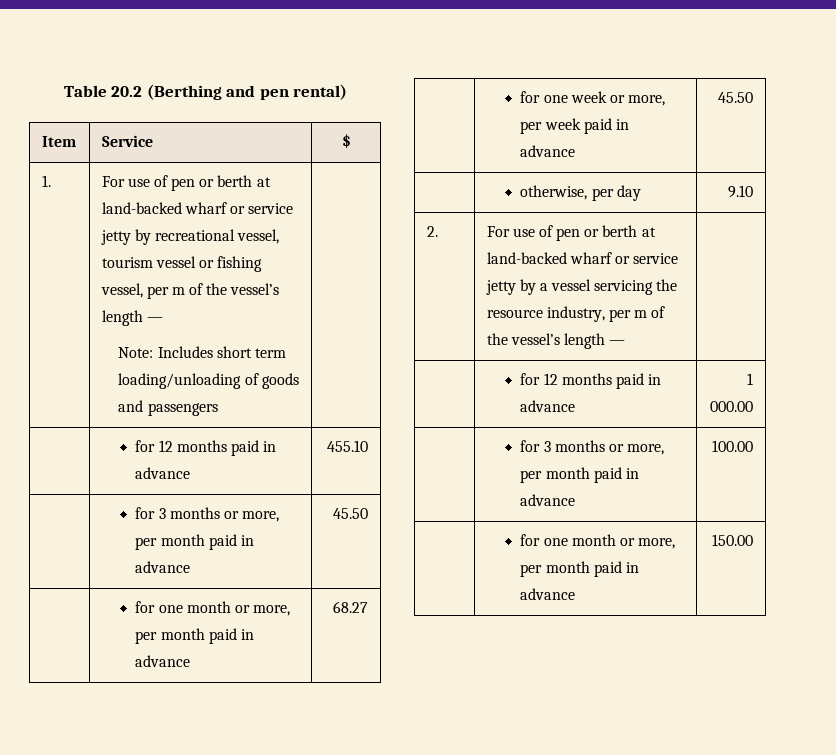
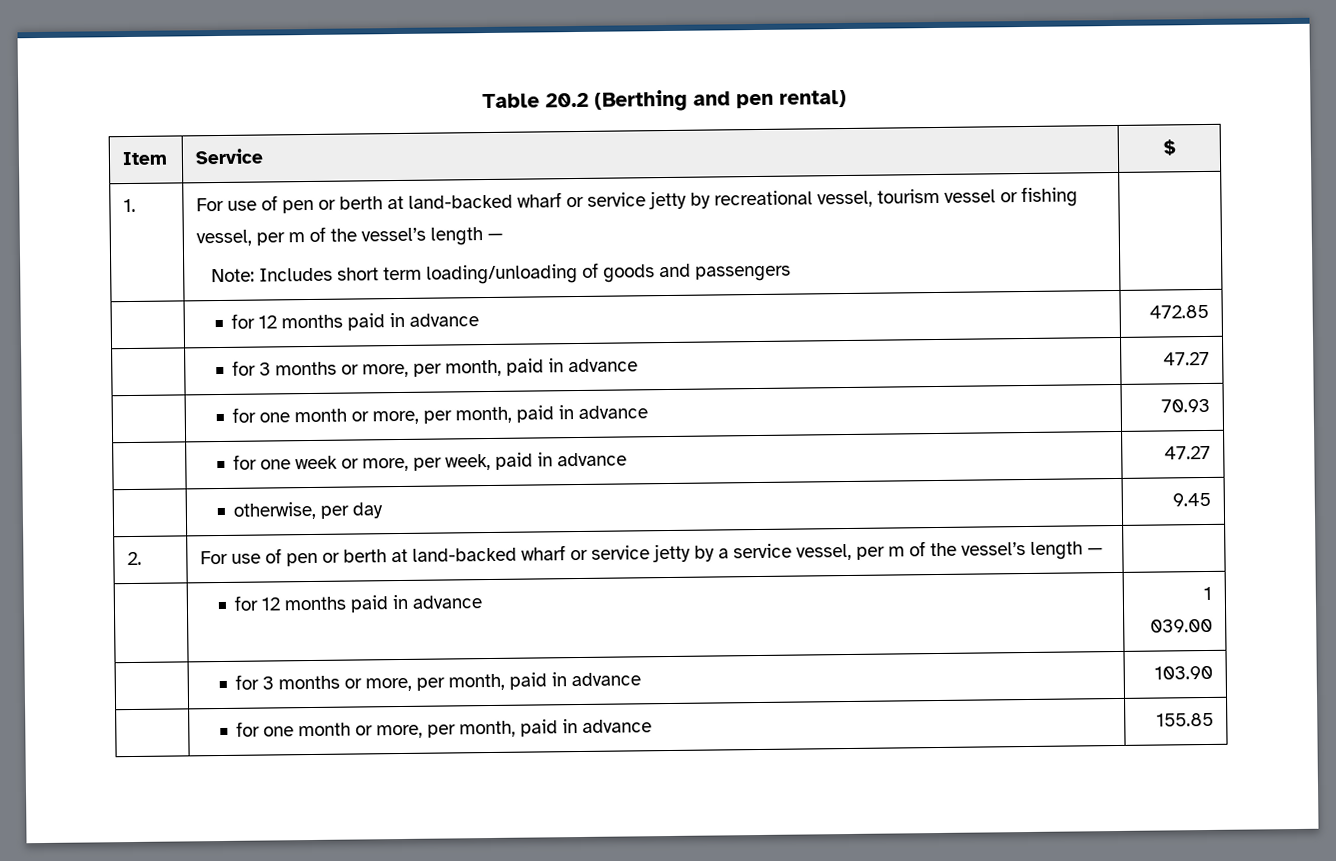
[327,440,369,452] [135,507,280,522] [135,534,254,550] [135,561,191,573] [333,508,369,519] [135,601,291,616] [135,628,254,644] [135,655,191,667] [333,601,369,613] 455.10 // | for 3 months or more, per month paid in advance | 45.50 // | for one month or more, per month paid in advance | 68.27 -> [1148,304,1209,319] [232,358,639,378] [1162,351,1210,366] [232,405,649,425] [1160,398,1210,413] 472.85 // | for 3 months or more, per month, paid in advance | 47.27 // | for one month or more, per month, paid in advance | 70.93
[544,118,629,134] [520,145,576,157] [718,92,754,103] week paid in advance | 45.50 -> [445,452,628,471] [1163,445,1211,460] week, paid in advance | 47.27
[728,185,754,198] 9.10 -> [1171,492,1211,507] 9.45
[551,279,678,295] [486,306,605,322] vessel servicing the resource industry, -> [733,543,853,561] service vessel,
[710,401,754,412] [520,440,665,455] [520,467,639,483] [520,494,576,506] [712,440,754,452] [520,534,676,549] [520,561,639,577] [520,588,576,600] [712,534,754,546] 000.00 // | for 3 months or more, per month paid in advance | 100.00 // | for one month or more, per month paid in advance | 150.00 -> [1149,618,1213,633] [235,672,642,692] [1153,665,1213,680] [236,719,653,739] [1155,712,1214,727] 039.00 // | for 3 months or more, per month, paid in advance | 103.90 // | for one month or more, per month, paid in advance | 155.85

